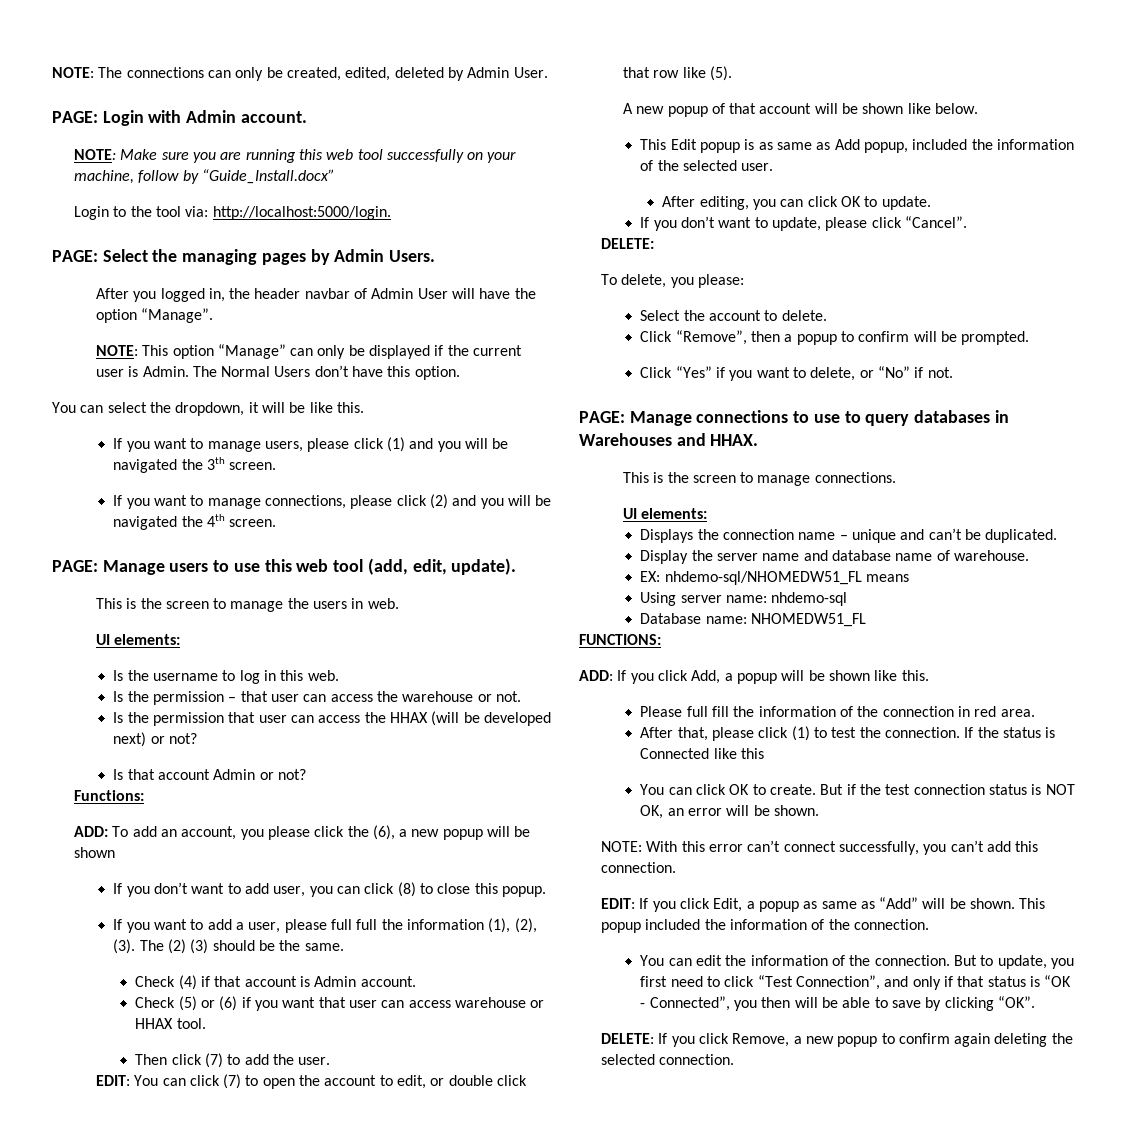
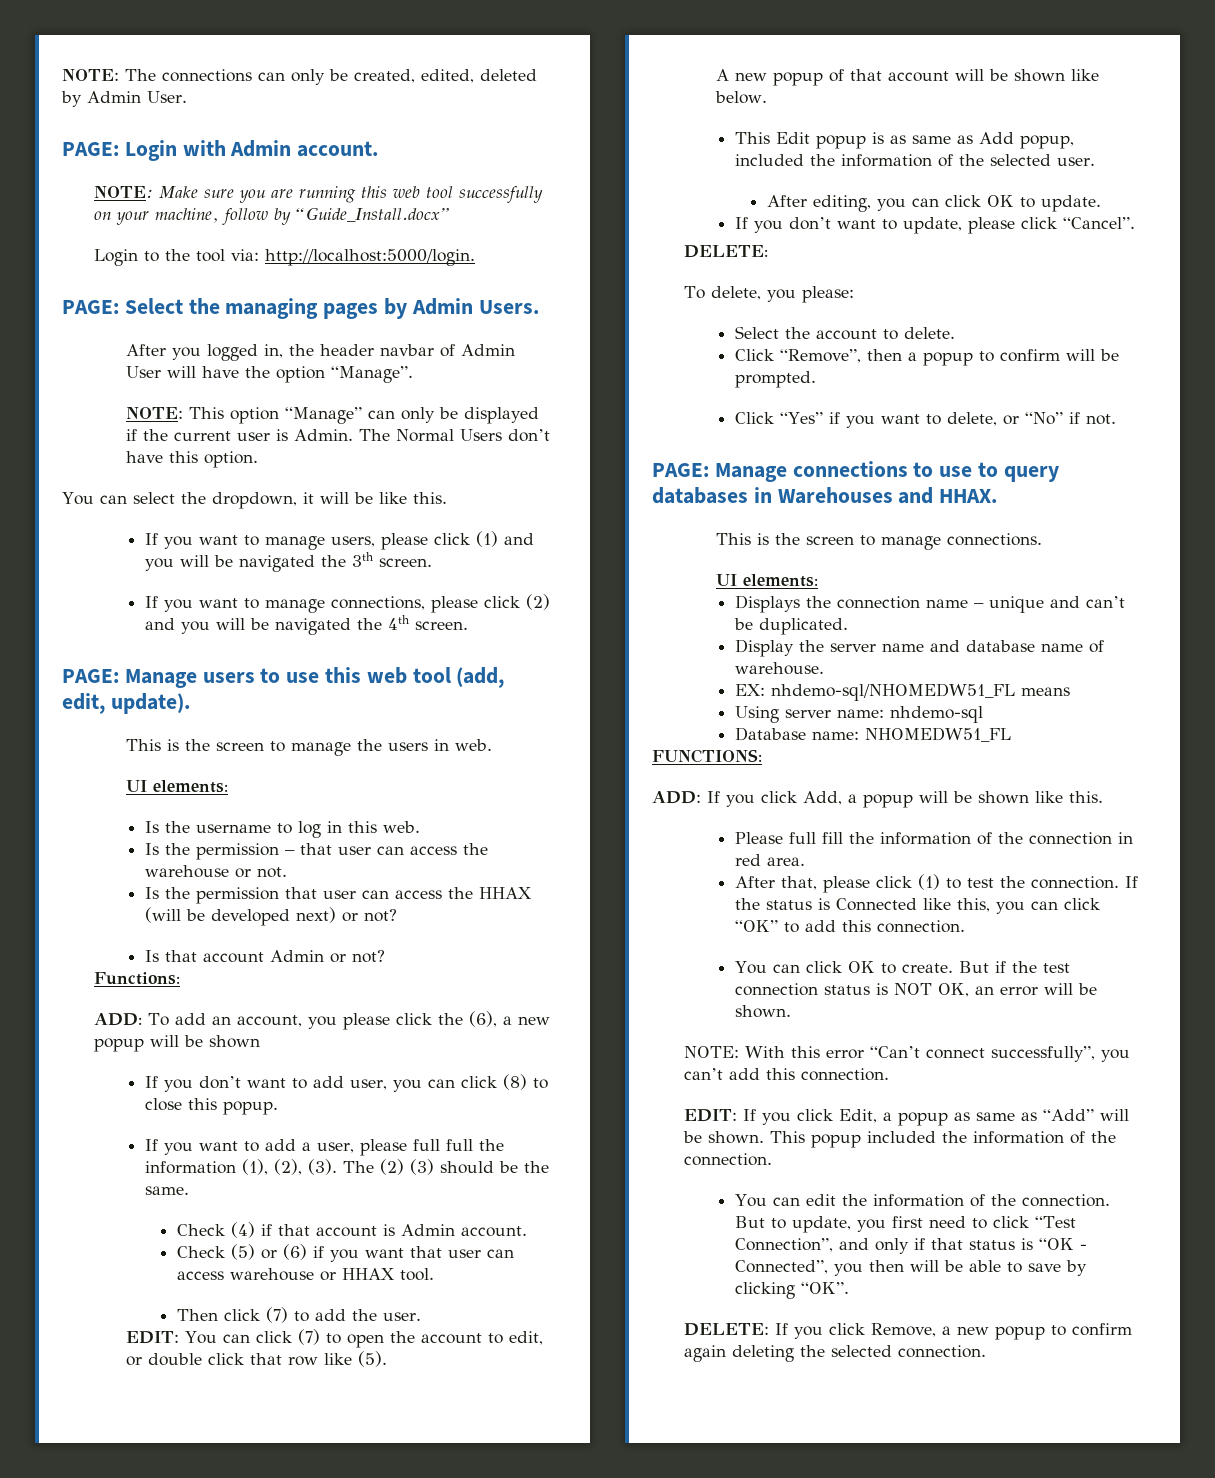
[741,748,765,759] this -> [957,898,1101,914] [735,920,966,933] this, you can click “OK” to add this connection.
[747,840,919,855] can’t connect successfully, -> [869,1046,1095,1062] “Can’t connect successfully”,

